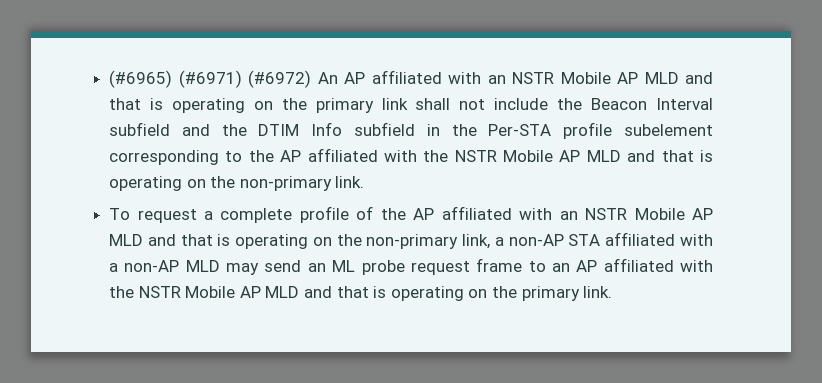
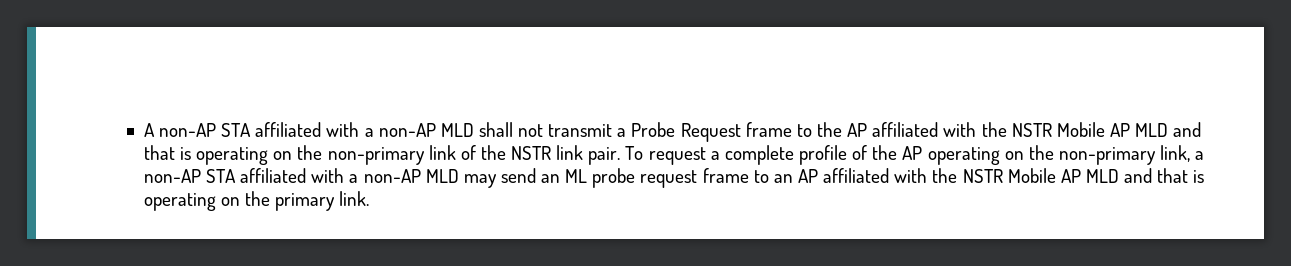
[109,70,713,88] [109,98,714,113] [109,122,714,139] [109,150,220,165] (#6965) (#6971) (#6972) An AP affiliated with an NSTR Mobile AP MLD and that is operating on the primary link shall not include the Beacon Interval subfield and the DTIM Info subfield in the Per-STA profile subelement corresponding -> [143,122,792,142] A non-AP STA affiliated with a non-AP MLD shall not transmit a Probe Request frame
[335,176,365,188] link. // -> [428,145,621,165] link of the NSTR link pair.
[441,206,713,220] [109,234,231,246] affiliated with an NSTR Mobile AP MLD and that is -> (923, 153) none

